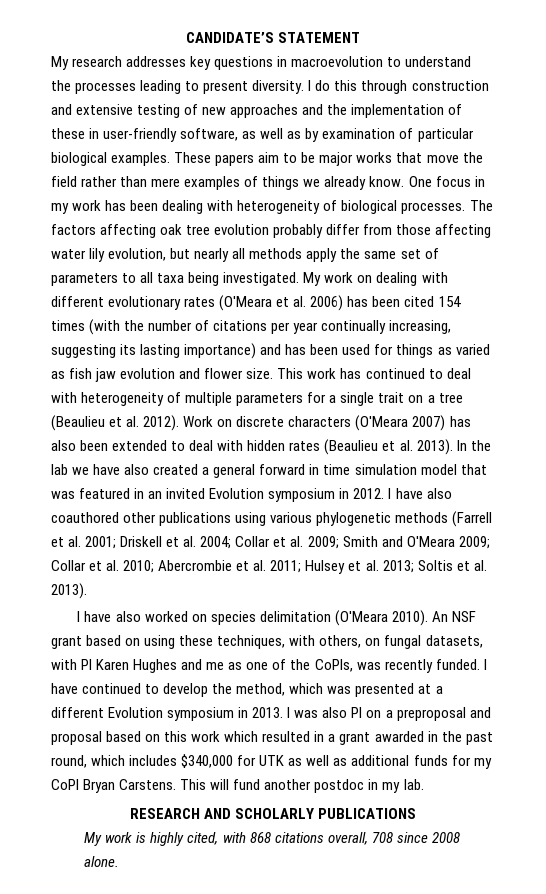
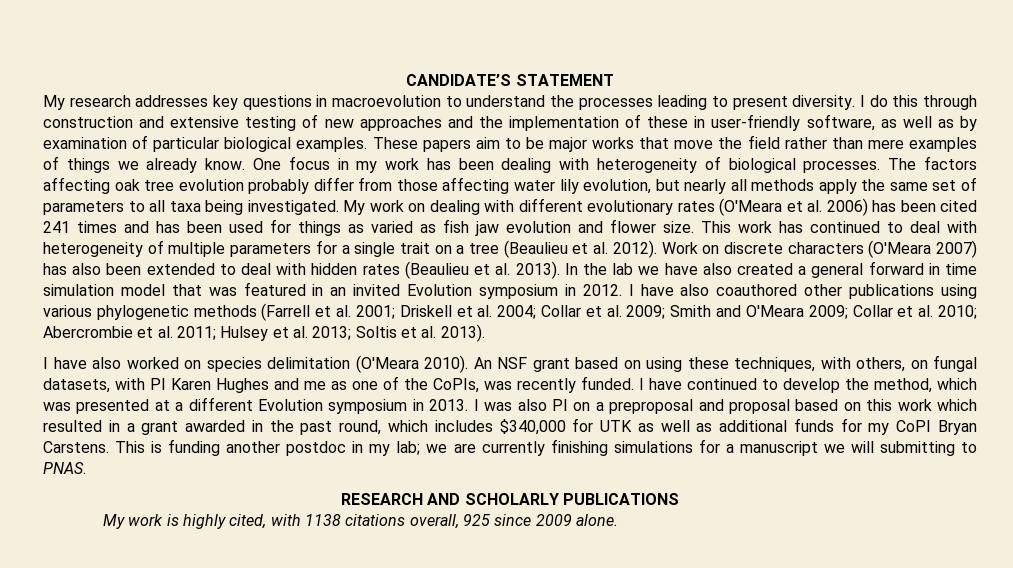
[438,296,461,307] [51,319,452,335] [51,343,257,359] 154 times (with the number of citations per year continually increasing, suggesting its lasting importance) -> [43,221,117,233] 241 times
[210,779,261,790] will fund -> [151,439,221,456] is funding
[403,779,424,790] lab. -> [396,439,977,456] [43,462,86,474] lab; we are currently finishing simulations for a manuscript we will submitting to PNAS.
[249,832,271,843] 868 -> [304,514,341,526] 1138
[371,832,460,843] 708 since 2008 -> [462,514,572,526] 925 since 2009

